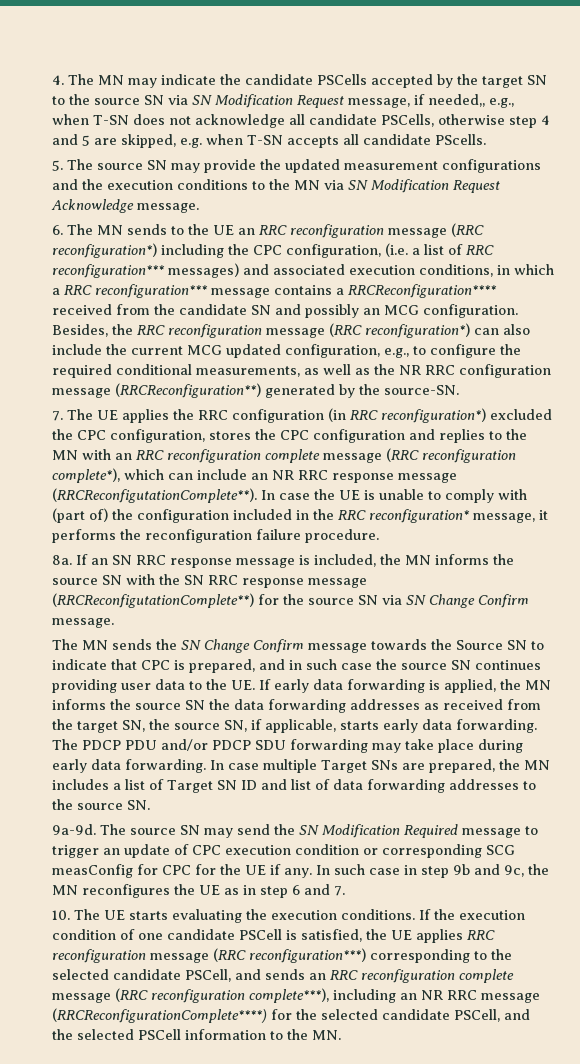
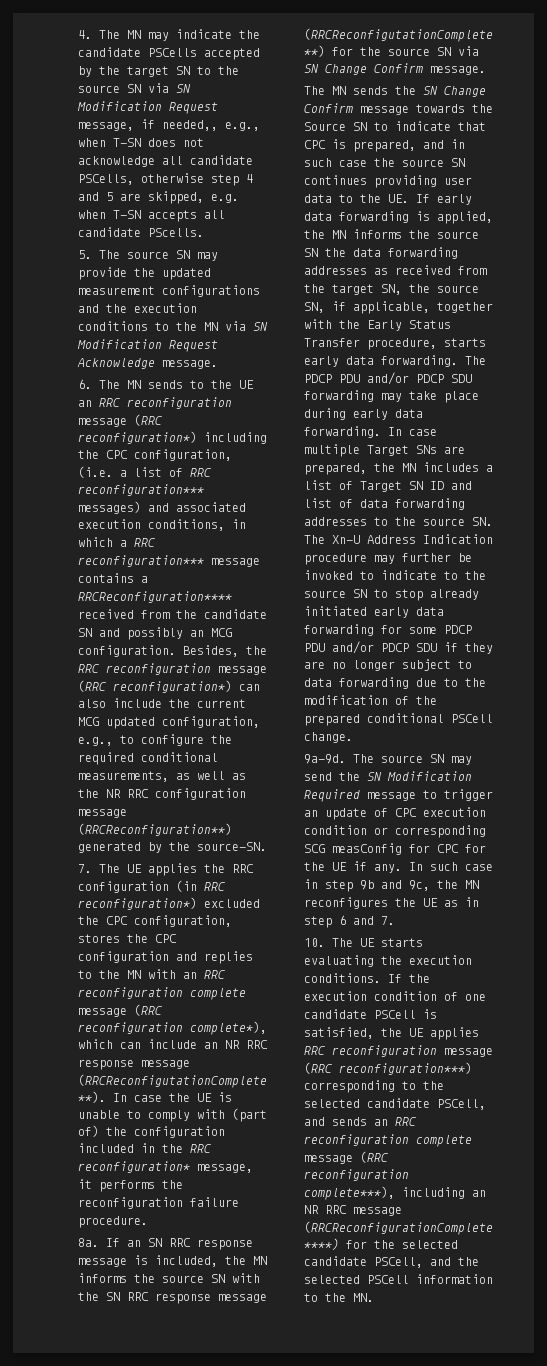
(337, 726) none -> [436,302,493,313] [303,319,451,331] [303,338,437,350] together with the Early Status Transfer procedure,
(151, 805) none -> [303,534,493,544] [303,553,472,565] [303,570,486,580] [303,589,479,601] [303,606,444,618] [303,624,472,636] [303,641,493,654] [303,659,472,671] [303,677,486,689] [303,695,437,705] [303,713,493,726] [303,732,353,743] The Xn-U Address Indication procedure may further be invoked to indicate to the source SN to stop already initiated early data forwarding for some PDCP PDU and/or PDCP SDU if they are no longer subject to data forwarding due to the modification of the prepared conditional PSCell change.

